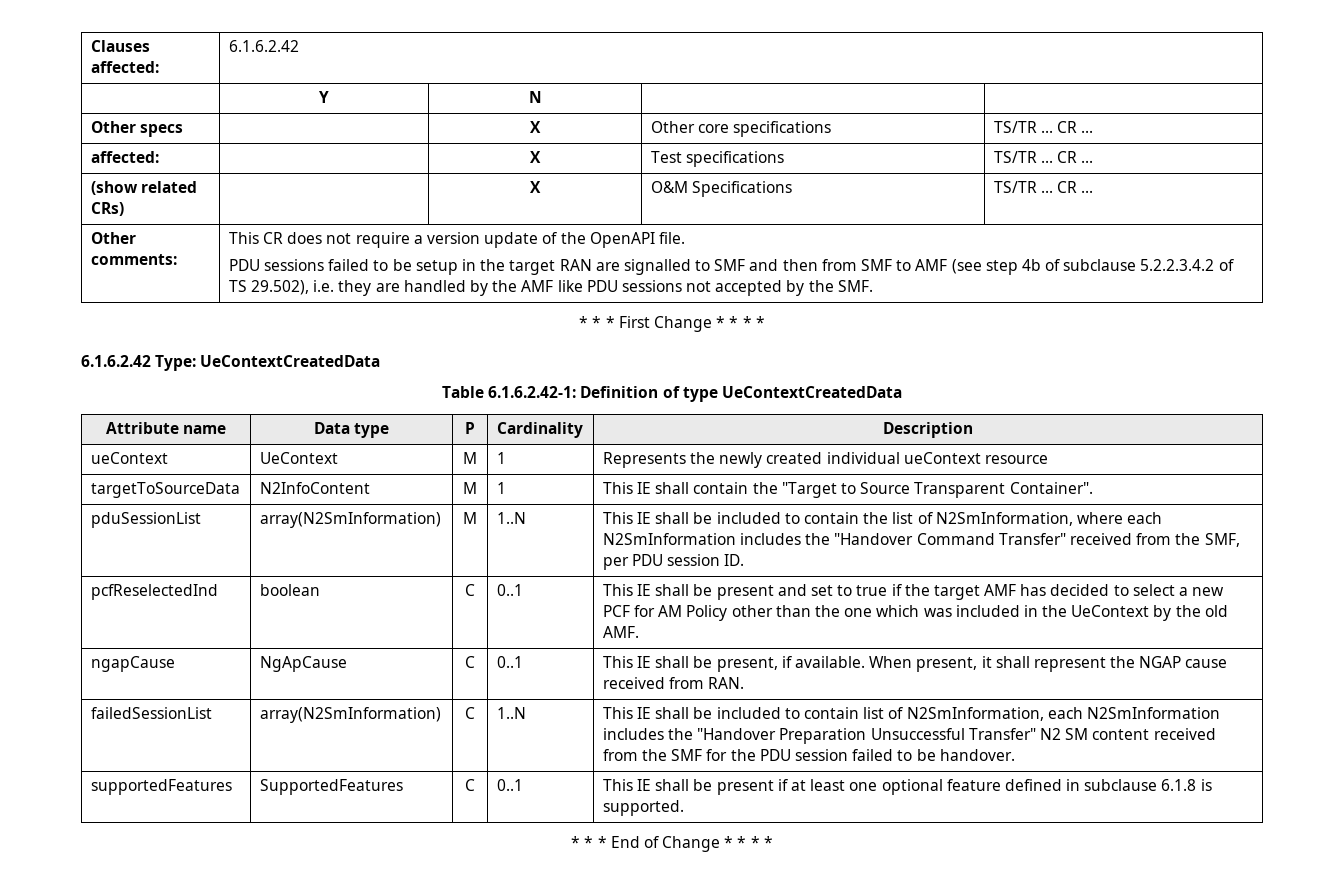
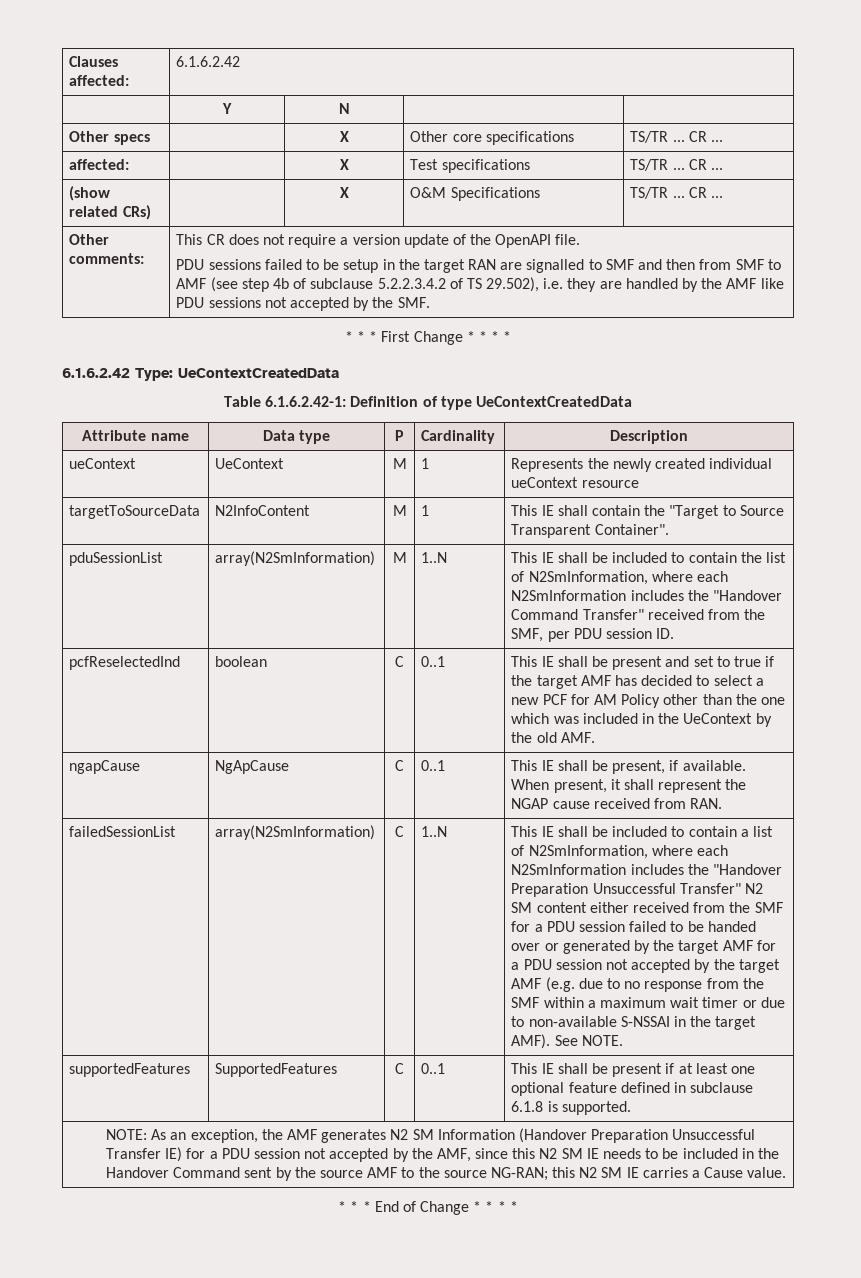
[863,707,1044,721] list of N2SmInformation, -> [740,826,773,837] [511,845,693,859] a list of N2SmInformation, where
(1150, 734) none -> [589,902,629,913] either
[730,749,756,761] the -> [534,924,543,932] a
[939,749,1015,761] handover. -> [707,921,756,932] [511,940,776,954] [511,959,780,973] [511,977,764,992] [511,997,785,1008] [511,1016,757,1030] [511,1034,623,1049] handed over or generated by the target AMF for a PDU session not accepted by the target AMF (e.g. due to no response from the SMF within a maximum wait timer or due to non-available S-NSSAI in the target AMF). See NOTE.
(684, 808) none -> [106,1128,756,1143] [106,1147,779,1162] [106,1167,787,1181] // NOTE: As an exception, the AMF generates N2 SM Information (Handover Preparation Unsuccessful Transfer IE) for a PDU session not accepted by the AMF, since this N2 SM IE needs to be included in the Handover Command sent by the source AMF to the source NG-RAN; this N2 SM IE carries a Cause value.

